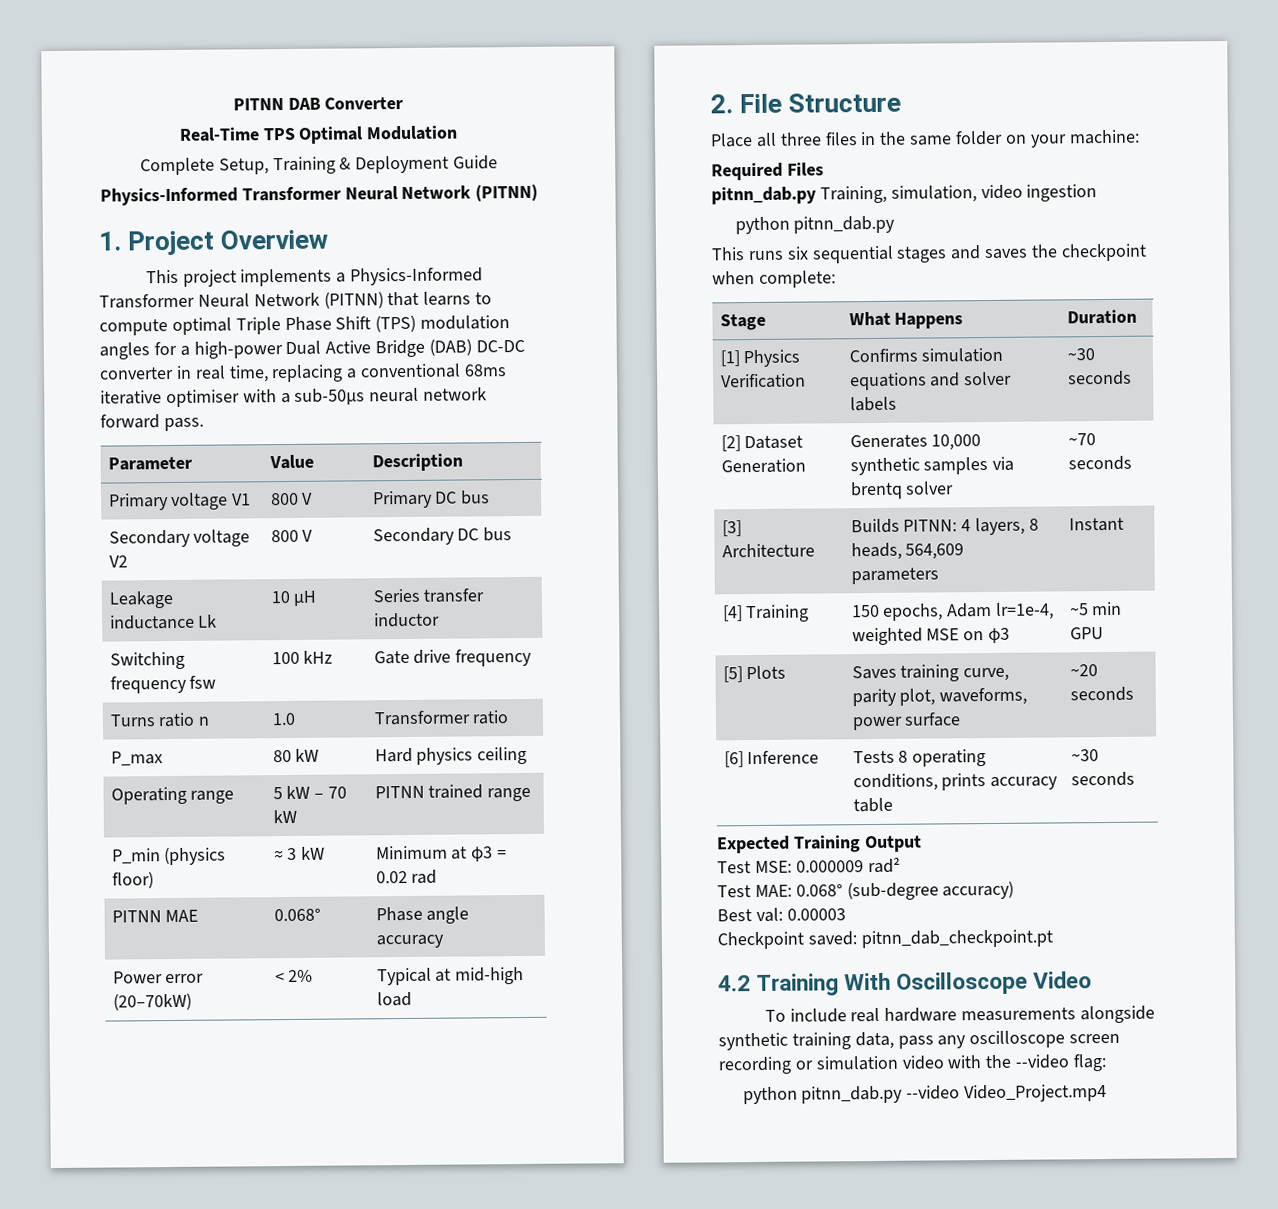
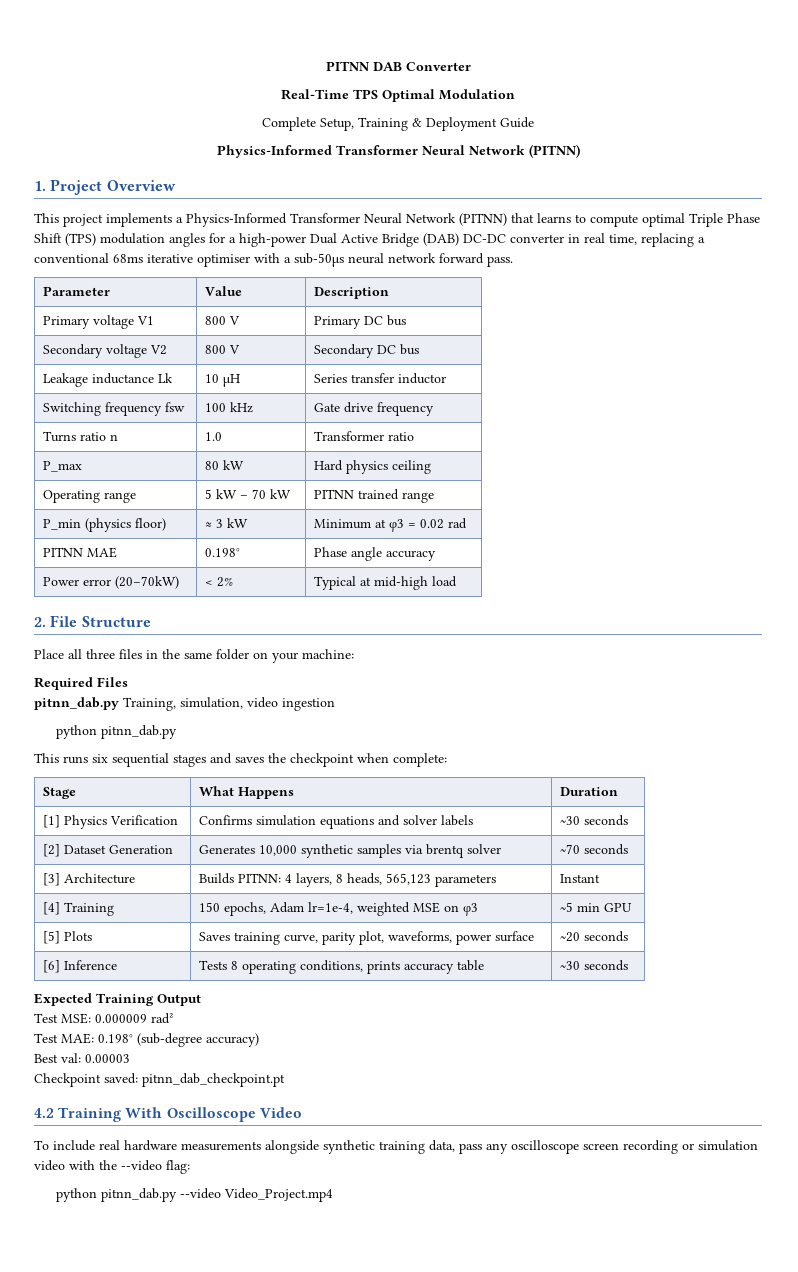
[273,908,321,922] 0.068° -> [205,548,241,557] 0.198°
[905,543,965,560] 564,609 -> [386,873,432,885] 565,123
[795,884,843,897] 0.068° -> [98,1034,133,1043] 0.198°

